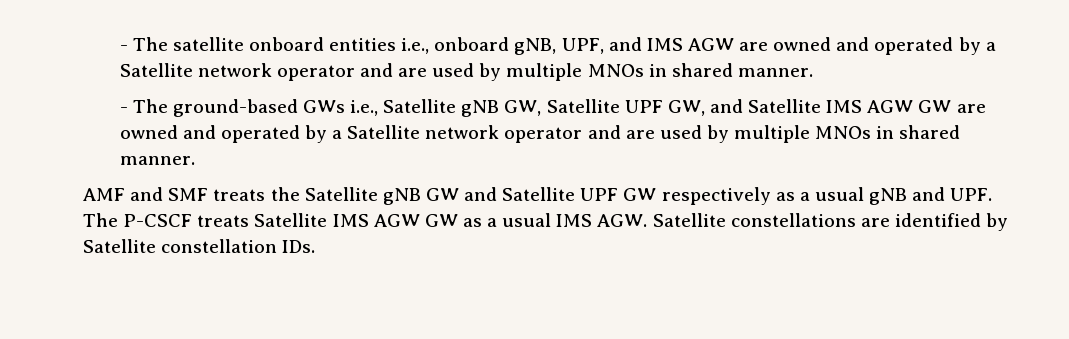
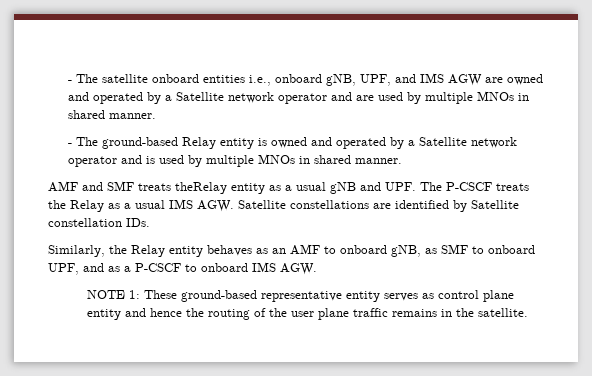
[302,99,986,117] [119,125,655,143] GWs i.e., Satellite gNB GW, Satellite UPF GW, and Satellite IMS AGW GW are owned and operated by a Satellite network operator and are -> [181,137,517,149] [67,155,155,167] Relay entity is owned and operated by a Satellite network operator and is
[270,187,771,205] the Satellite gNB GW and Satellite UPF GW respectively -> [175,182,265,194] theRelay entity
[254,213,458,227] Satellite IMS AGW GW -> [48,200,104,212] the Relay
(316, 246) none -> [48,244,535,257] [48,262,317,275] [87,290,515,302] [87,308,529,320] // Similarly, the Relay entity behaves as an AMF to onboard gNB, as SMF to onboard UPF, and as a P-CSCF to onboard IMS AGW. // NOTE 1: These ground-based representative entity serves as control plane entity and hence the routing of the user plane traffic remains in the satellite.

